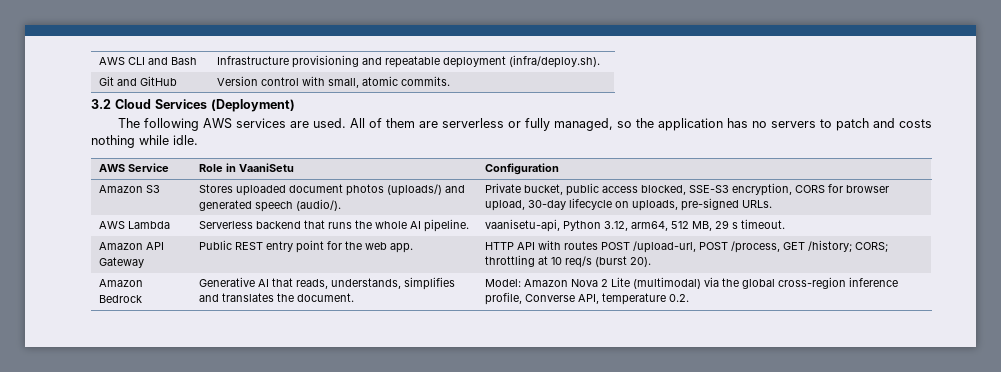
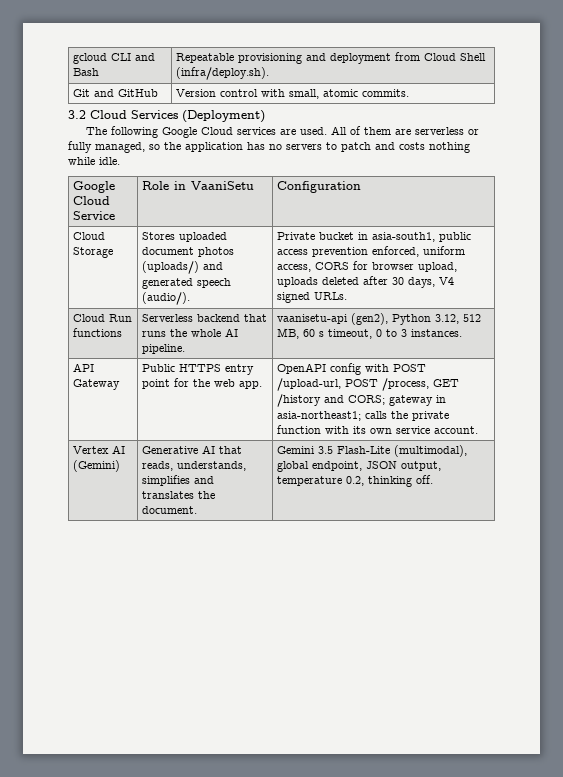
[99,57,126,65] AWS -> [73,53,108,64] gcloud
[217,56,290,65] Infrastructure -> [176,53,235,63] Repeatable
[385,56,507,68] repeatable deployment -> [330,52,487,64] deployment from Cloud Shell
[202,118,232,129] AWS -> [161,127,233,138] Google Cloud
[99,164,126,172] AWS -> [73,181,116,193] [73,196,111,205] Google Cloud
[99,185,161,193] Amazon S3 -> [73,232,106,240] [73,247,114,258] Cloud Storage
[524,183,890,196] [485,198,773,211] [99,221,171,229] bucket, public access blocked, SSE-S3 encryption, CORS for browser upload, 30-day lifecycle on uploads, pre-signed URLs. // AWS Lambda -> [319,232,472,242] [277,246,466,257] [277,261,458,272] [277,276,455,288] [277,292,348,303] [73,314,133,322] [73,328,123,337] bucket in asia-south1, public access prevention enforced, uniform access, CORS for browser upload, uploads deleted after 30 days, V4 signed URLs. // Cloud Run functions
[485,219,561,232] vaanisetu-api, -> [277,313,389,325] vaanisetu-api (gen2),
[631,221,669,231] arm64, -> (460, 319) none
[715,219,786,229] [99,242,144,250] 29 s timeout. // Amazon -> [303,329,463,339] 60 s timeout, 0 to 3 instances. //
[235,242,264,250] REST -> [179,364,222,372] HTTPS
[485,240,599,250] HTTP API with routes -> [277,363,390,375] OpenAPI config with
[808,240,889,252] [485,255,652,268] [99,279,144,287] [99,295,143,303] /history; CORS; throttling at 10 req/s (burst 20). // Amazon Bedrock -> [277,394,447,407] [277,411,450,421] [277,425,479,434] [73,445,126,454] [73,460,121,472] /history and CORS; gateway in asia-northeast1; calls the private function with its own service account. // Vertex AI (Gemini)
[485,277,899,289] [485,292,690,305] Model: Amazon Nova 2 Lite (multimodal) via the global cross-region inference profile, Converse API, temperature 0.2. -> [277,445,468,457] [277,461,442,472] [277,475,434,487] Gemini 3.5 Flash-Lite (multimodal), global endpoint, JSON output, temperature 0.2, thinking off.

